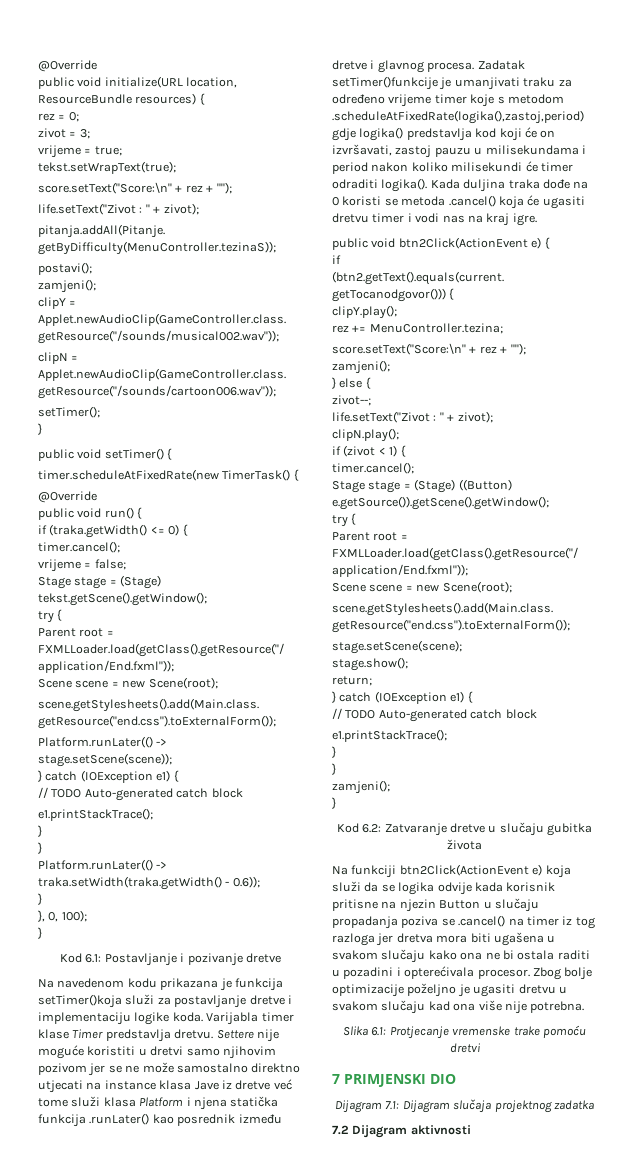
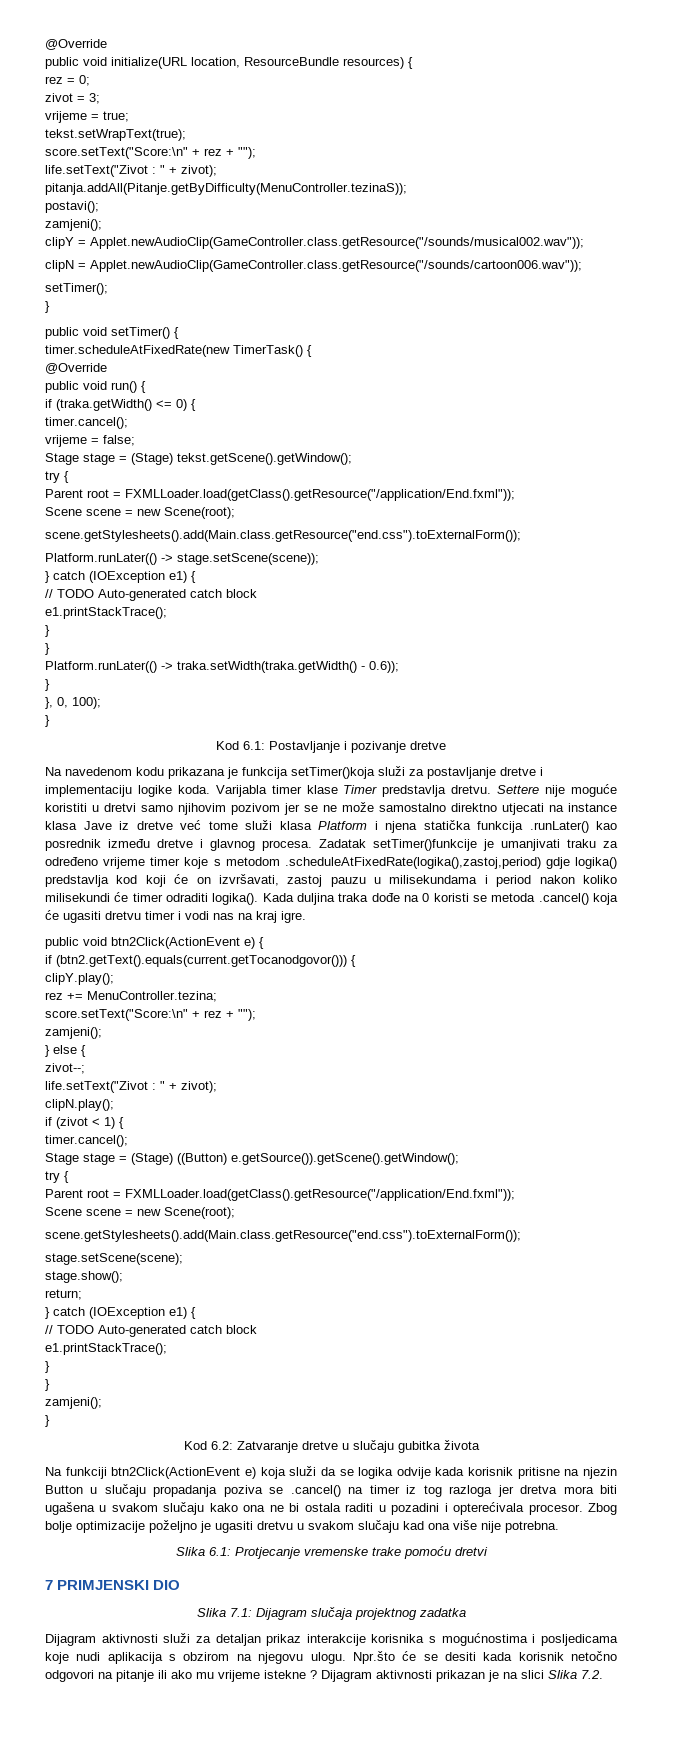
[335,1100,383,1113] Dijagram -> [196,1608,226,1617] Slika
[332,1125,471,1138] 7.2 Dijagram aktivnosti -> [45,1633,618,1646] [45,1651,617,1664] [45,1670,603,1682] Dijagram aktivnosti služi za detaljan prikaz interakcije korisnika s mogućnostima i posljedicama koje nudi aplikacija s obzirom na njegovu ulogu. Npr.što će se desiti kada korisnik netočno odgovori na pitanje ili ako mu vrijeme istekne ? Dijagram aktivnosti prikazan je na slici Slika 7.2.

